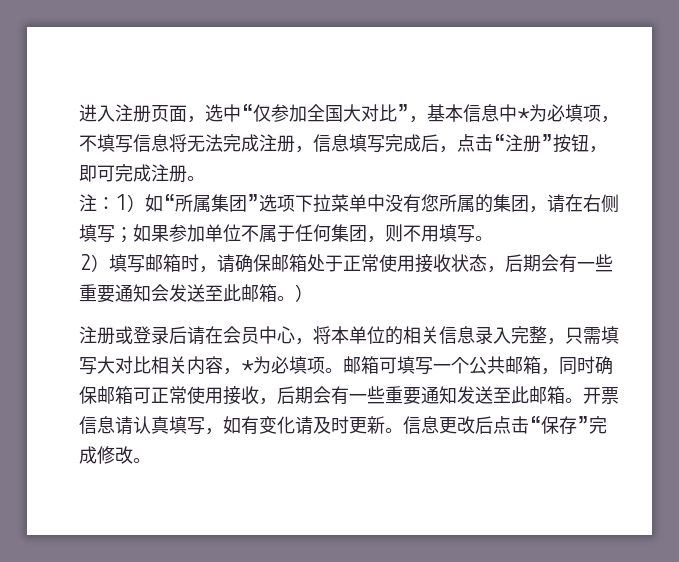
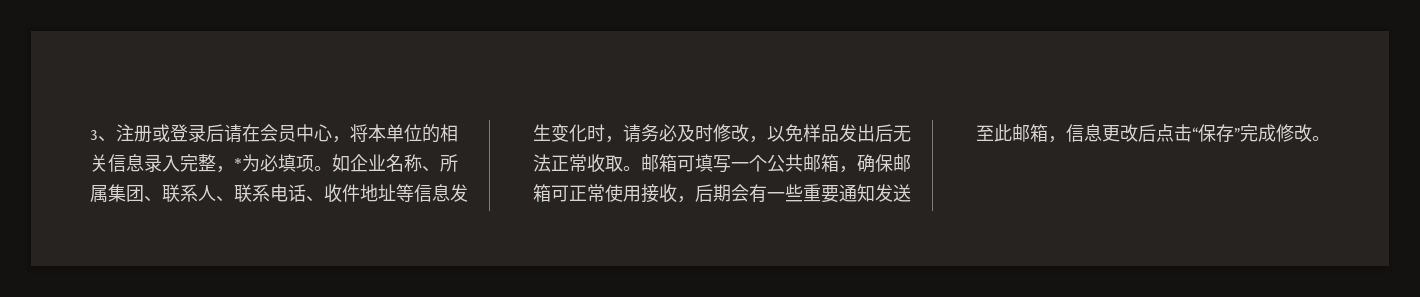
[79,104,620,123] [79,134,608,153] [79,164,206,182] [79,194,620,213] [79,224,494,243] [79,254,614,273] [79,284,314,303] 进入注册页面，选中“仅参加全国大对比”，基本信息中*为必填项，不填写信息将无法完成注册，信息填写完成后，点击“注册”按钮，即可完成注册。 // 注：1）如“所属集团”选项下拉菜单中没有您所属的集团，请在右侧填写；如果参加单位不属于任何集团，则不用填写。 // 2）填写邮箱时，请确保邮箱处于正常使用接收状态，后期会有一些重要通知会发送至此邮箱。） // -> [89,130,116,142] 3、
[565,326,620,344] [79,356,326,375] 只需填写大对比相关内容，*为必填项 -> [233,154,458,172] [89,184,468,203] [532,124,911,143] [532,154,623,173] *为必填项。如企业名称、所属集团、联系人、联系电话、收件地址等信息发生变化时，请务必及时修改，以免样品发出后无法正常收取
[559,356,596,375] 同时 -> (857, 169) none
[565,387,620,404] [79,416,404,435] 。开票信息请认真填写，如有变化请及时更新。 -> [1047,136,1066,143] ，

